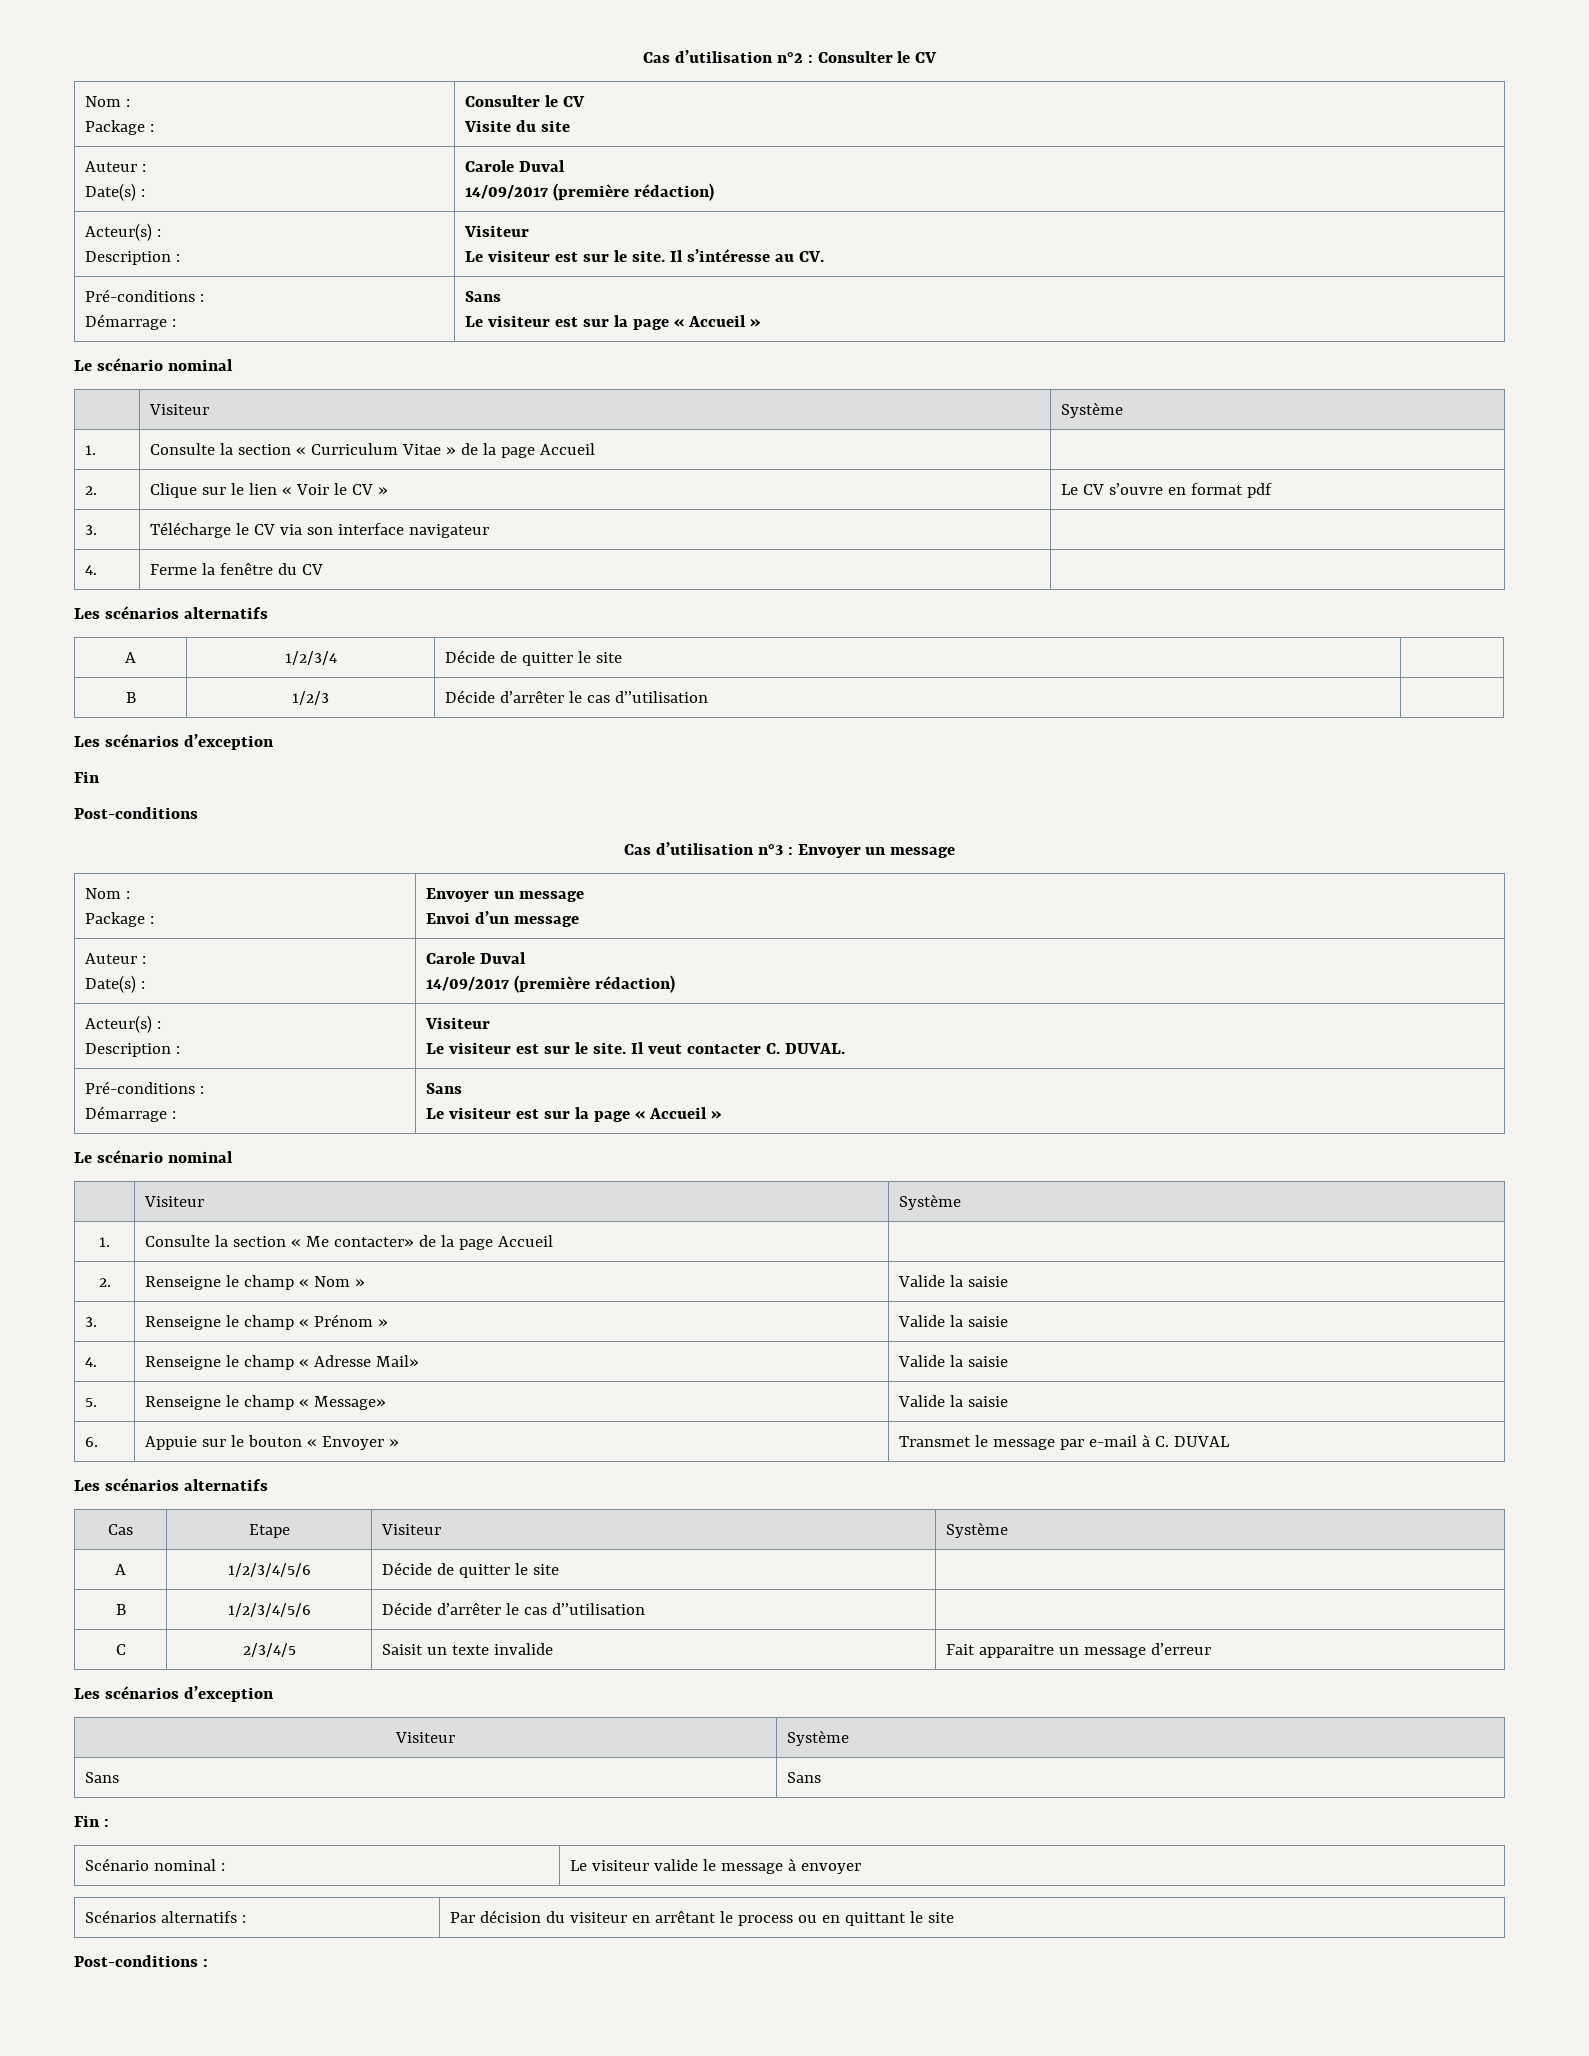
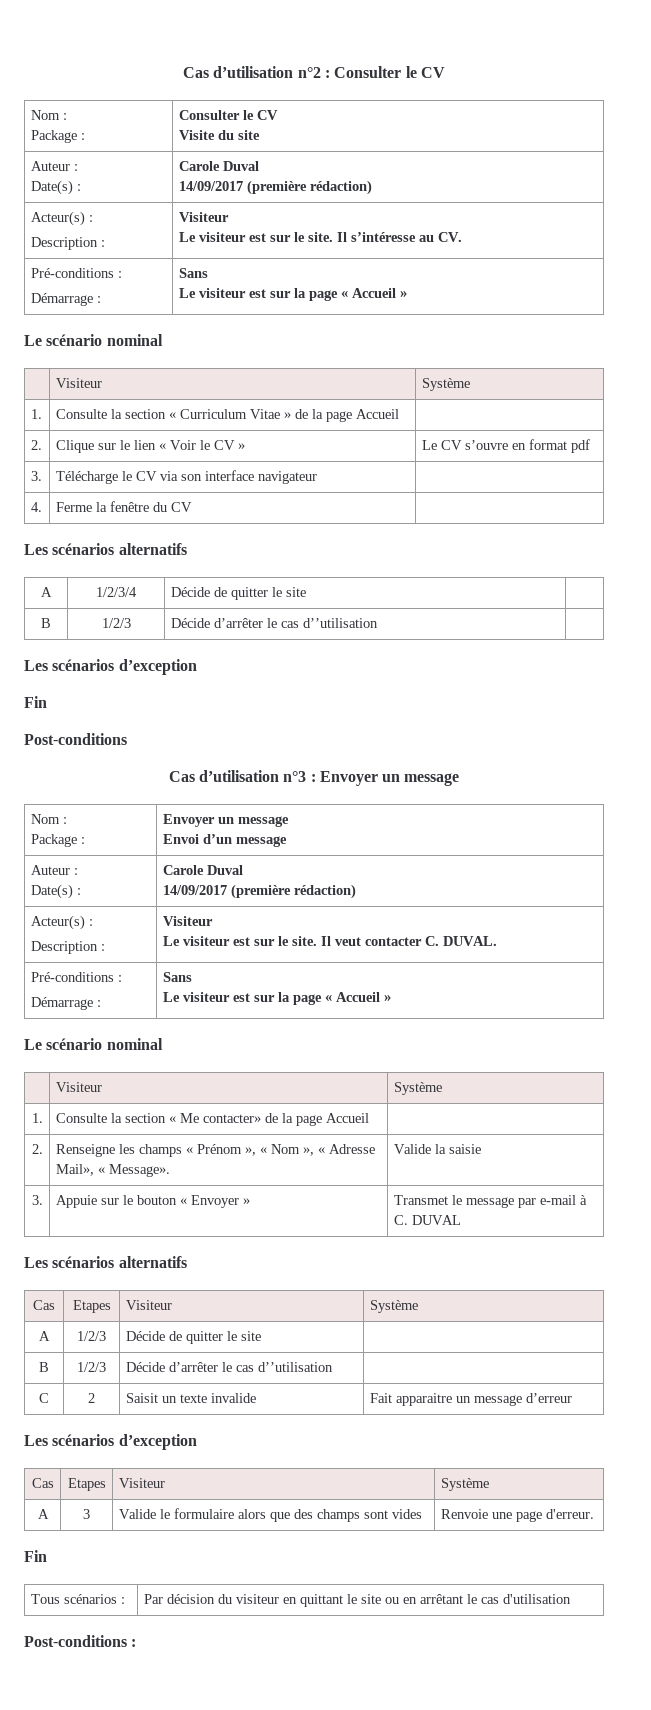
[225,1275,365,1290] [897,1275,1008,1287] [84,1317,97,1327] [144,1314,388,1330] [897,1315,1008,1327] [84,1357,97,1367] [144,1355,419,1370] [897,1355,1008,1367] [84,1398,97,1407] [144,1395,386,1410] [897,1395,1008,1407] [84,1437,98,1447] le champ « Nom » | Valide la saisie // 3. | Renseigne le champ « Prénom » | Valide la saisie // 4. | Renseigne le champ « Adresse Mail» | Valide la saisie // 5. | Renseigne le champ « Message» | Valide la saisie // 6. -> [118,1144,375,1157] [55,1164,170,1177] [393,1144,481,1154] [31,1195,43,1205] les champs « Prénom », « Nom », « Adresse Mail», « Message». | Valide la saisie // 3.
[248,1524,290,1538] [380,1524,441,1535] [945,1522,1008,1538] [115,1564,126,1575] [227,1563,311,1577] [381,1562,559,1578] [115,1604,126,1615] [227,1603,311,1617] Etape | Visiteur | Système // A | 1/2/3/4/5/6 | Décide de quitter le site | // B | 1/2/3/4/5/6 -> [72,1300,111,1313] [125,1300,172,1310] [369,1300,418,1313] [39,1331,50,1341] [77,1331,106,1341] [125,1331,261,1344] [39,1362,49,1372] [77,1362,106,1372] Etapes | Visiteur | Système // A | 1/2/3 | Décide de quitter le site | // B | 1/2/3
[242,1643,296,1657] 2/3/4/5 -> [88,1393,95,1403] 2
[395,1732,455,1743] [786,1730,849,1746] [84,1772,119,1783] [786,1772,821,1783] [74,1815,109,1827] [84,1858,225,1871] [569,1858,861,1874] [84,1910,237,1923] Visiteur | Système // Sans | Sans // Fin : // Scénario nominal : | Le visiteur valide le message à envoyer // Scénarios alternatifs -> [31,1478,54,1488] [67,1478,106,1491] [118,1478,165,1488] [440,1478,489,1491] [37,1509,49,1519] [83,1509,90,1519] [118,1508,422,1522] [440,1509,594,1522] [24,1550,47,1562] [30,1594,117,1604] Cas | Etapes | Visiteur | Système // A | 3 | Valide le formulaire alors que des champs sont vides | Renvoie une page d'erreur. // Fin // Tous scénarios
[654,1911,954,1926] arrêtant le process ou en quittant le site -> [299,1594,571,1607] quittant le site ou en arrêtant le cas d'utilisation

